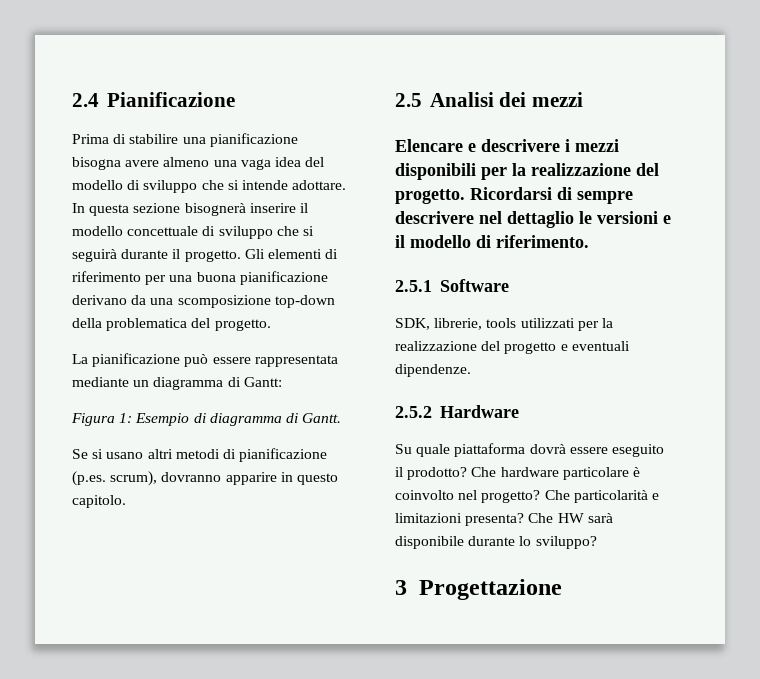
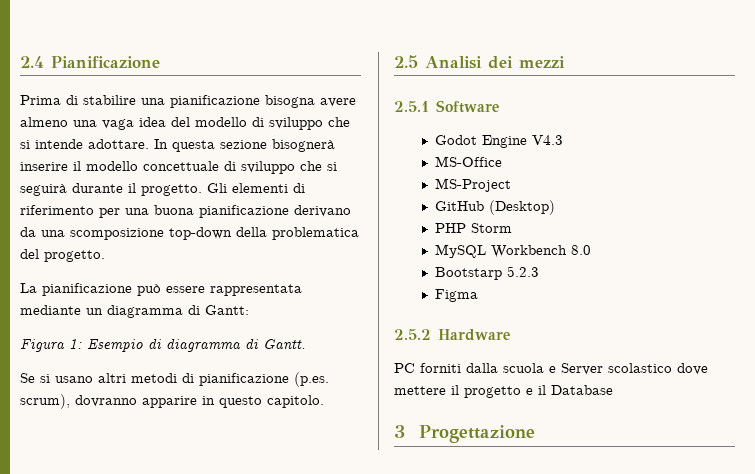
[395,139,619,152] [395,163,659,180] [395,187,633,204] [395,211,671,228] [395,235,589,248] [395,279,509,292] [395,318,613,331] [395,341,630,354] [395,364,471,377] [395,405,519,418] [395,443,664,457] [395,467,640,480] [395,490,659,503] [395,513,613,526] [395,536,597,549] Elencare e descrivere i mezzi disponibili per la realizzazione del progetto. Ricordarsi di sempre descrivere nel dettaglio le versioni e il modello di riferimento. // 2.5.1 Software // SDK, librerie, tools utilizzati per la realizzazione del progetto e eventuali dipendenze. // 2.5.2 Hardware // Su quale piattaforma dovrà essere eseguito il prodotto? Che hardware particolare è coinvolto nel progetto? Che particolarità e limitazioni presenta? Che HW sarà disponibile durante lo sviluppo? -> [394,100,500,113] [435,135,564,148] [435,156,503,167] [435,178,512,192] [435,200,556,215] [435,223,513,233] [435,244,592,258] [435,266,540,280] [435,289,479,302] [394,329,511,341] [394,363,708,375] [394,385,613,398] 2.5.1 Software // Godot Engine V4.3 // MS-Office // MS-Project // GitHub (Desktop) // PHP Storm // MySQL Workbench 8.0 // Bootstarp 5.2.3 // Figma // 2.5.2 Hardware // PC forniti dalla scuola e Server scolastico dove mettere il progetto e il Database

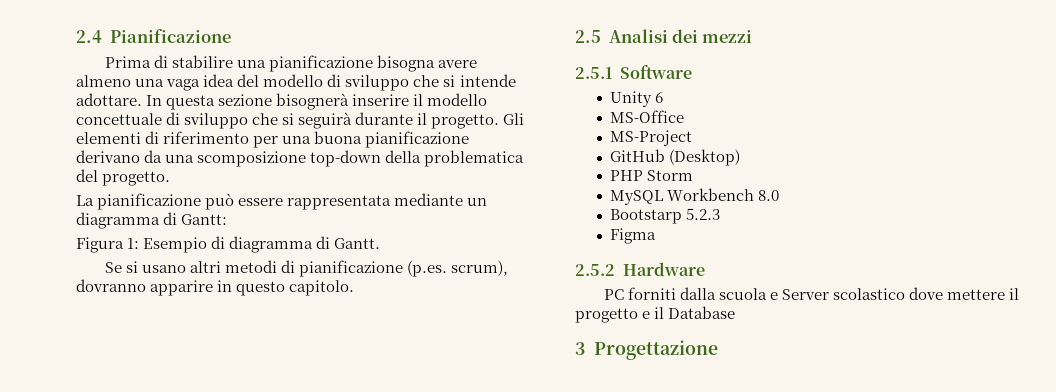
[435,135,564,148] Godot Engine V4.3 -> [610,91,664,107] Unity 6

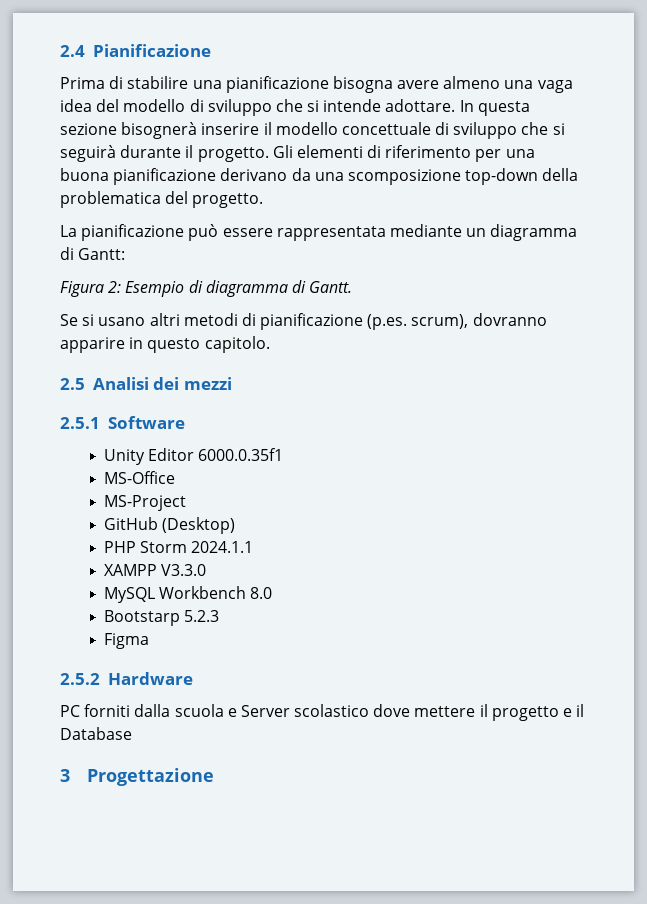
[127,238,140,249] 1: -> [108,281,122,293] 2:
[655,92,664,103] 6 -> [147,448,284,461] Editor 6000.0.35f1
(694, 175) none -> [191,541,254,553] [103,564,206,576] 2024.1.1 // XAMPP V3.3.0

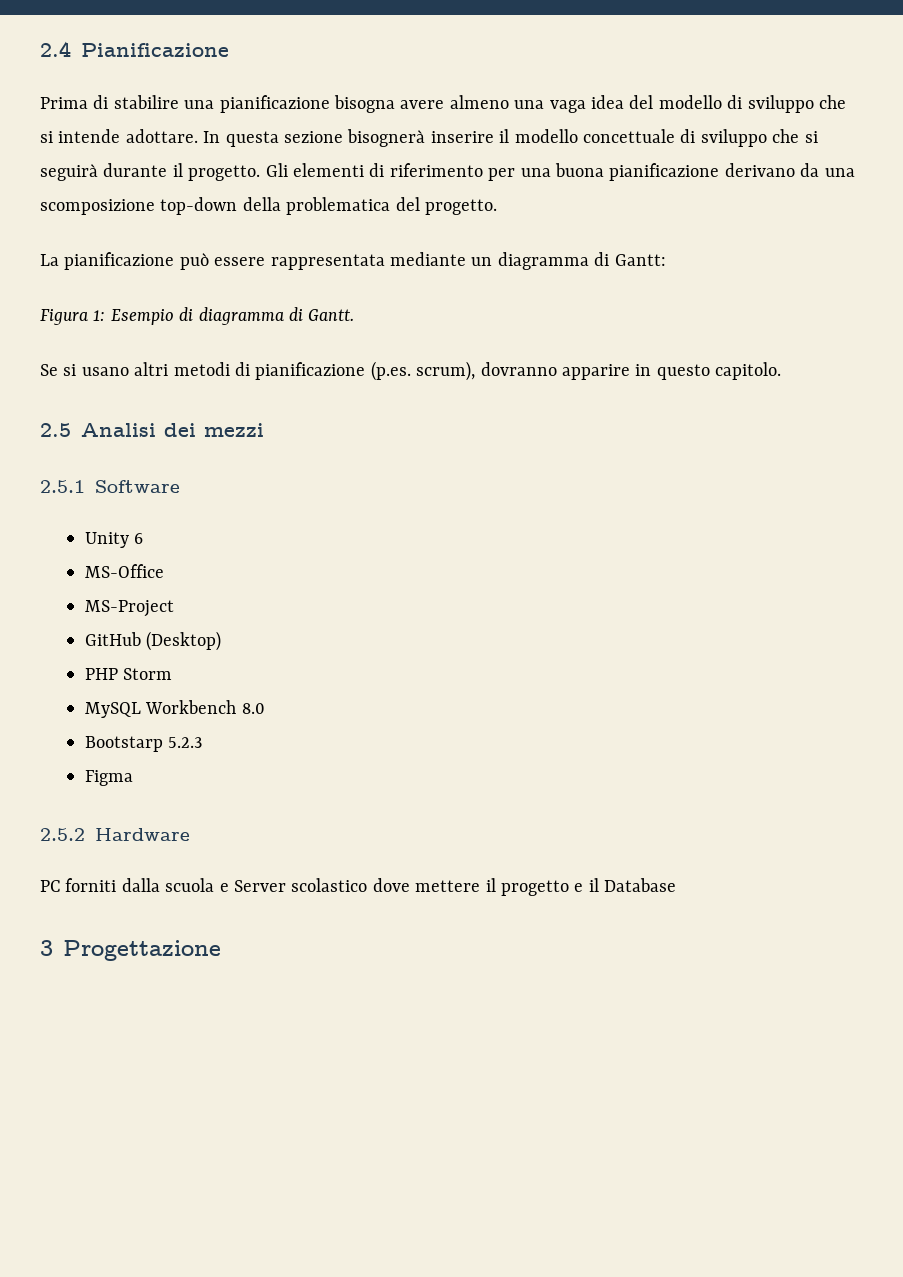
[108,281,122,293] 2: -> [93,310,106,321] 1:
[147,448,284,461] Editor 6000.0.35f1 -> [134,533,144,544] 6
[191,541,254,553] [103,564,206,576] 2024.1.1 // XAMPP V3.3.0 -> (173, 674) none

